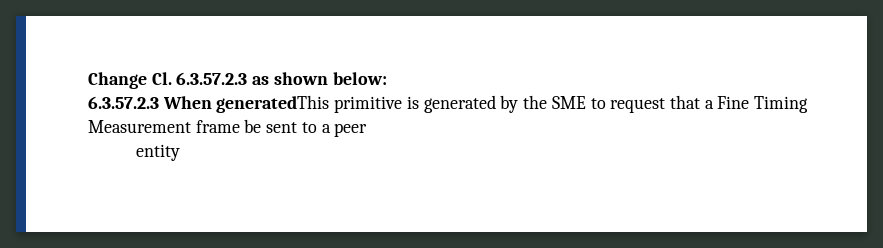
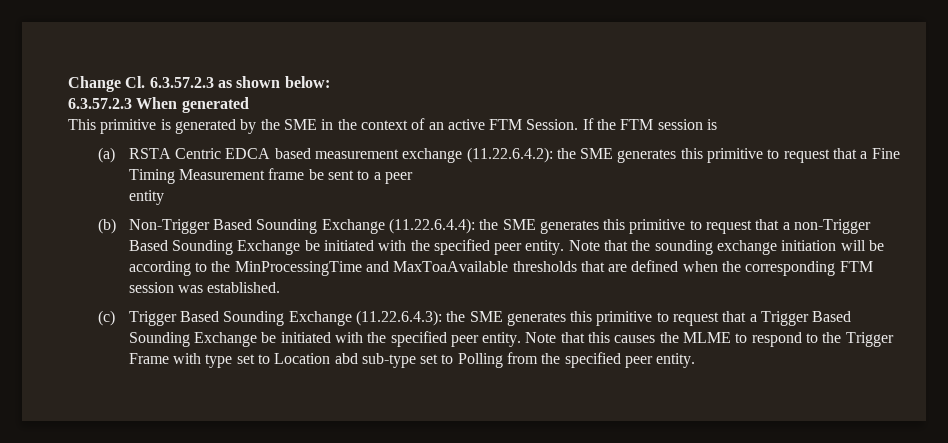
[216,95,330,113] generatedThis -> [181,97,249,113] [68,119,96,130] generated // This
(586, 102) none -> [321,118,718,130] [98,147,764,163] in the context of an active FTM Session. If the FTM session is // (a) RSTA Centric EDCA based measurement exchange (11.22.6.4.2): the SME generates this primitive
(181, 152) none -> [98,218,872,234] [128,239,885,255] [128,260,873,276] [128,282,281,293] [98,310,852,326] [128,331,894,347] [128,352,696,368] // (b) Non-Trigger Based Sounding Exchange (11.22.6.4.4): the SME generates this primitive to request that a non-Trigger Based Sounding Exchange be initiated with the specified peer entity. Note that the sounding exchange initiation will be according to the MinProcessingTime and MaxToaAvailable thresholds that are defined when the corresponding FTM session was established. // (c) Trigger Based Sounding Exchange (11.22.6.4.3): the SME generates this primitive to request that a Trigger Based Sounding Exchange be initiated with the specified peer entity. Note that this causes the MLME to respond to the Trigger Frame with type set to Location abd sub-type set to Polling from the specified peer entity.

